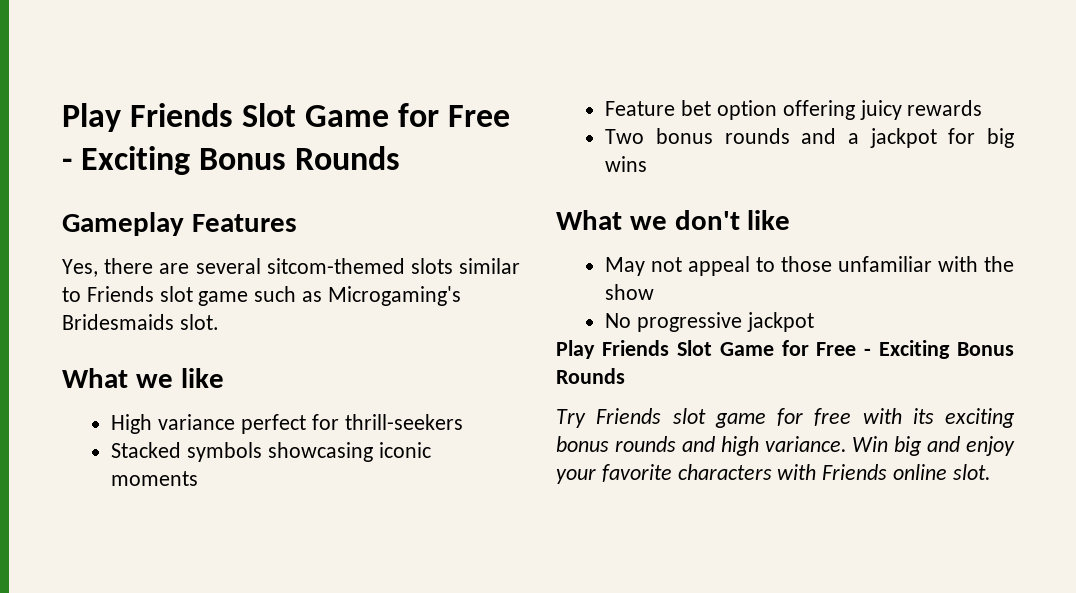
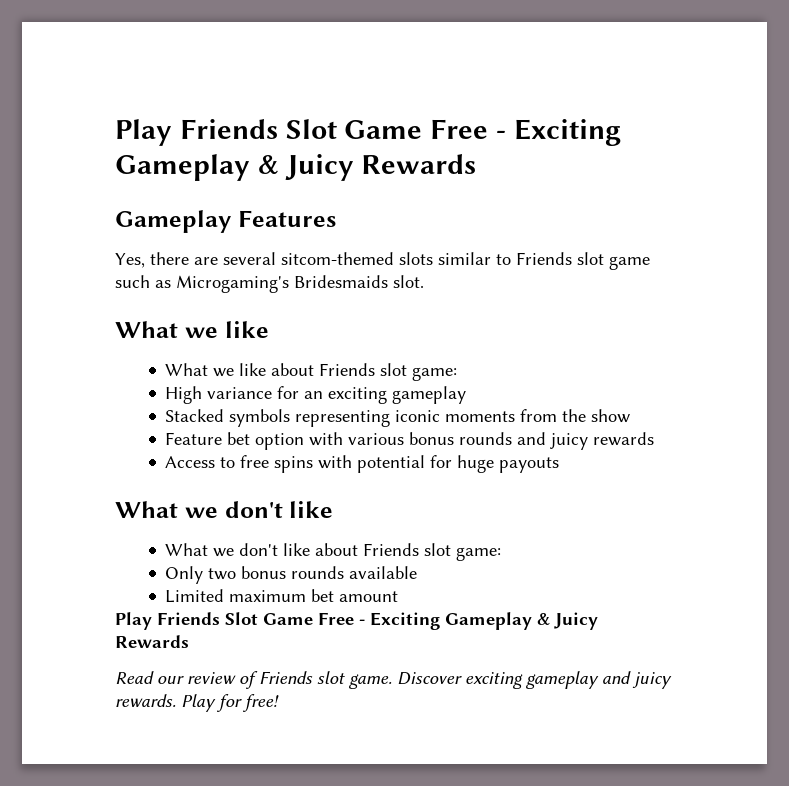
[62,103,511,132] [62,146,401,175] Play Friends Slot Game for Free - Exciting Bonus Rounds -> [115,119,621,146] [115,154,477,181] Play Friends Slot Game Free - Exciting Gameplay & Juicy Rewards
[111,414,463,434] High variance perfect for thrill-seekers -> [165,363,458,381] [165,386,467,404] What we like about Friends slot game: // High variance for an exciting gameplay
[268,442,374,462] showcasing -> [295,410,391,427] representing
(199, 478) none -> [520,409,631,423] from the show
[782,100,983,120] [605,128,1014,148] [605,156,648,172] [556,210,791,230] [605,256,1014,276] [605,284,655,300] [605,312,815,332] [556,340,1014,359] [556,368,625,384] [556,408,1015,428] [556,436,1015,456] [556,464,991,484] offering juicy rewards // Two bonus rounds and a jackpot for big wins // What we don't like // May not appeal to those unfamiliar with the show // No progressive jackpot // Play Friends Slot Game for Free - Exciting Bonus Rounds // Try Friends slot game for free with its exciting bonus rounds and high variance. Win big and enjoy your favorite characters with Friends online slot. -> [309,432,655,450] [165,455,560,473] [115,501,334,518] [165,543,502,561] [165,566,418,584] [165,589,399,603] [115,612,598,630] [115,635,189,648] [115,671,672,689] [115,694,279,712] with various bonus rounds and juicy rewards // Access to free spins with potential for huge payouts // What we don't like // What we don't like about Friends slot game: // Only two bonus rounds available // Limited maximum bet amount // Play Friends Slot Game Free - Exciting Gameplay & Juicy Rewards // Read our review of Friends slot game. Discover exciting gameplay and juicy rewards. Play for free!

